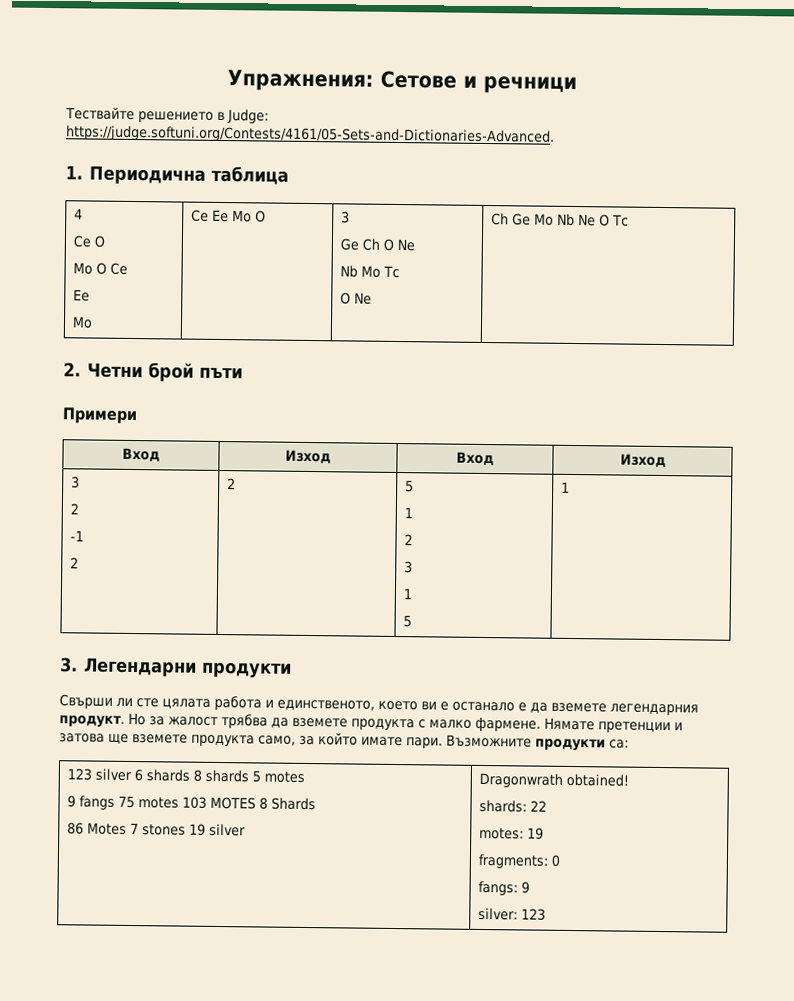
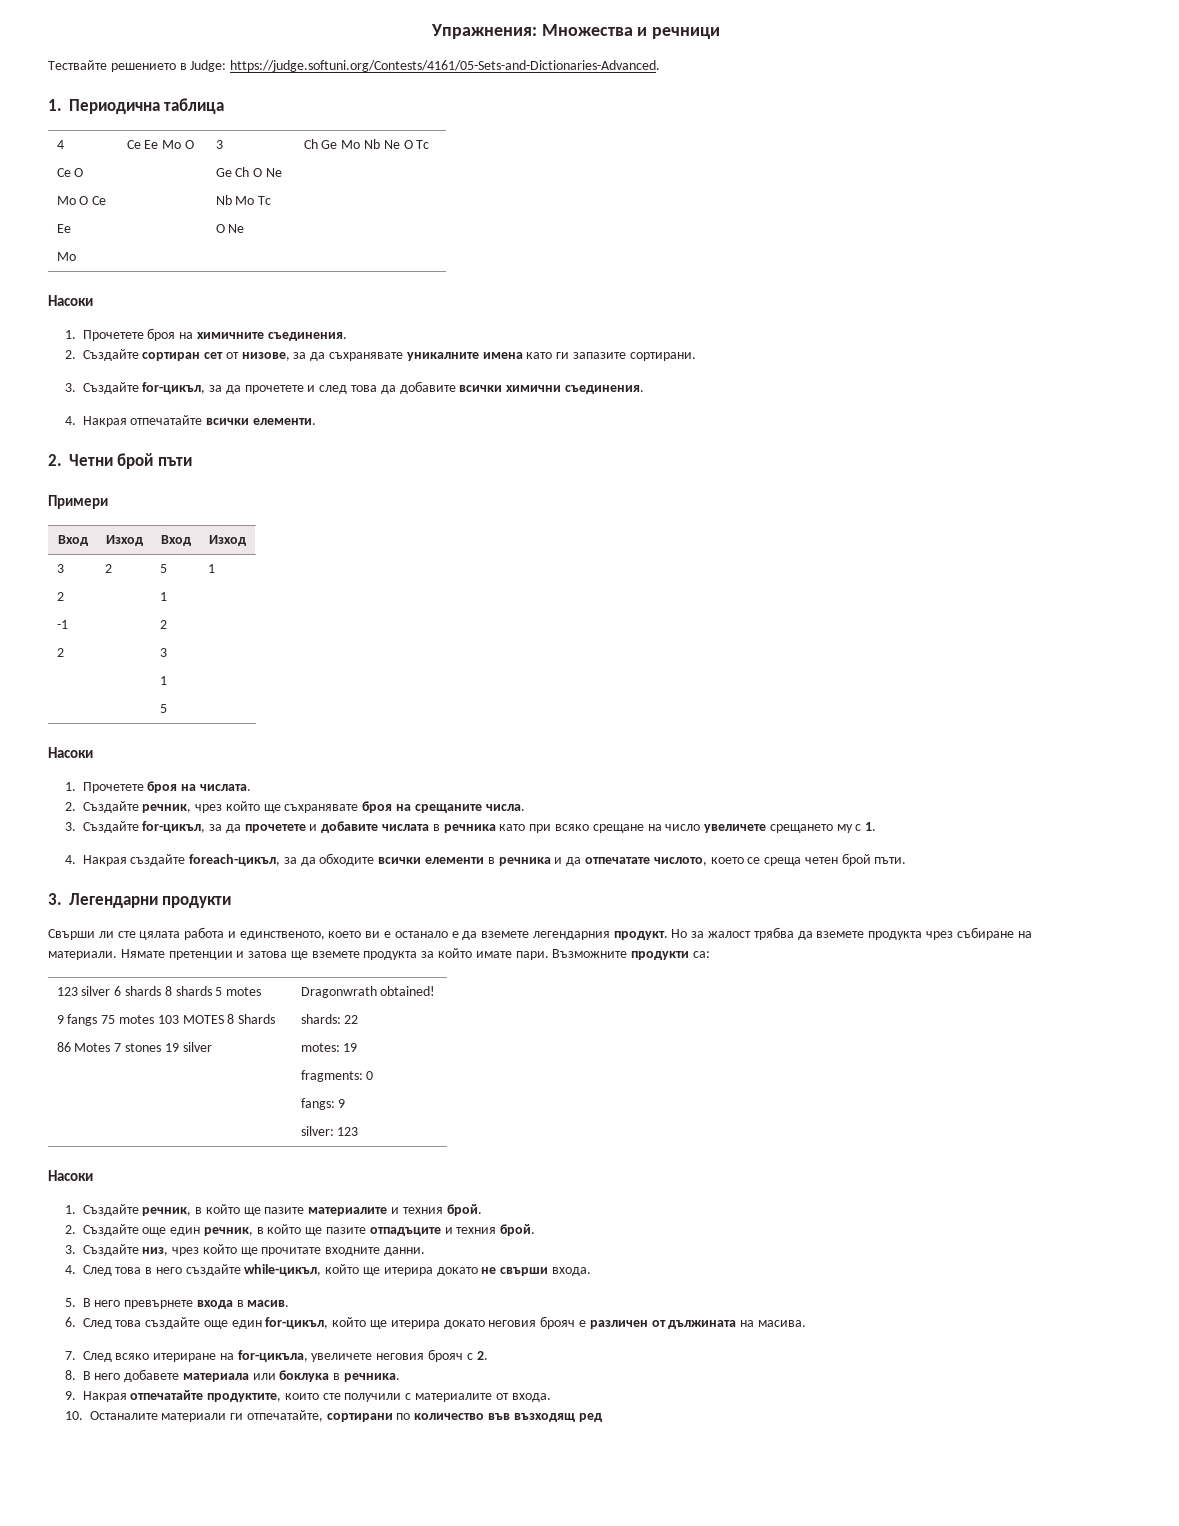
[379,70,457,89] Сетове -> [541,24,633,36] Множества
(630, 220) none -> [48,295,93,306] [64,328,347,341] [64,349,696,361] [64,381,644,394] [64,415,316,427] // Насоки // 1. Прочетете броя на химичните съединения. // 2. Създайте сортиран сет от низове, за да съхранявате уникалните имена като ги запазите сортирани. // 3. Създайте for-цикъл, за да прочетете и след това да добавите всички химични съединения. // 4. Накрая отпечатайте всички елементи.
(571, 487) none -> [48,747,93,758] [64,781,251,793] [64,801,525,813] [64,821,877,833] [64,853,907,866] // Насоки // 1. Прочетете броя на числата. // 2. Създайте речник, чрез който ще съхранявате броя на срещаните числа. // 3. Създайте for-цикъл, за да прочетете и добавите числата в речника като при всяко срещане на число увеличете срещането му с 1. // 4. Накрая създайте foreach-цикъл, за да обходите всички елементи в речника и да отпечатате числото, което се среща четен брой пъти.
[418,716,541,732] с малко фармене. -> [925,927,1032,940] [48,951,117,960] чрез събиране на материали.
[258,735,296,746] само, -> (418, 955) none
(547, 914) none -> [48,1170,93,1181] [64,1204,482,1216] [64,1224,536,1236] [64,1244,426,1256] [64,1264,591,1276] [64,1298,290,1309] [64,1316,806,1329] [64,1349,488,1362] [64,1369,401,1382] [64,1390,551,1402] [64,1410,602,1422] // Насоки // 1. Създайте речник, в който ще пазите материалите и техния брой. // 2. Създайте още един речник, в който ще пазите отпадъците и техния брой. // 3. Създайте низ, чрез който ще прочитате входните данни. // 4. След това в него създайте while-цикъл, който ще итерира докато не свърши входа. // 5. В него превърнете входа в масив. // 6. След това създайте още един for-цикъл, който ще итерира докато неговия брояч е различен от дължината на масива. // 7. След всяко итериране на for-цикъла, увеличете неговия брояч с 2. // 8. В него добавете материала или боклука в речника. // 9. Накрая отпечатайте продуктите, които сте получили с материалите от входа. // 10. Останалите материали ги отпечатайте, сортирани по количество във възходящ ред

